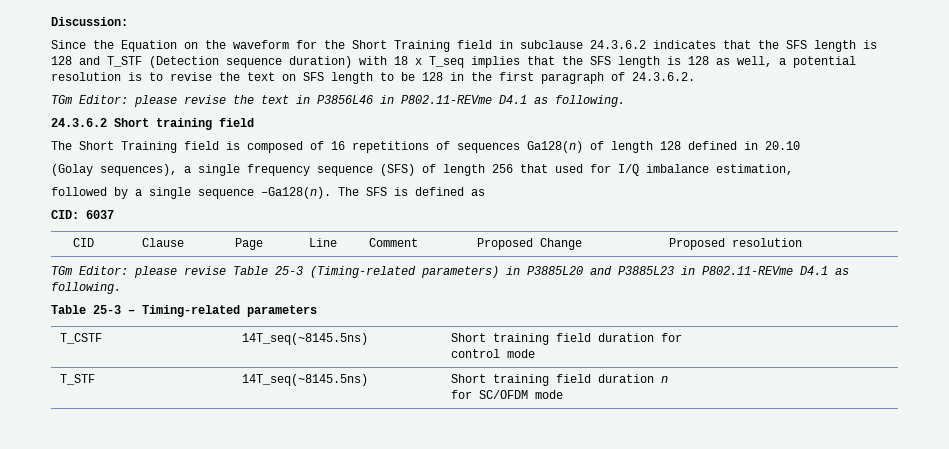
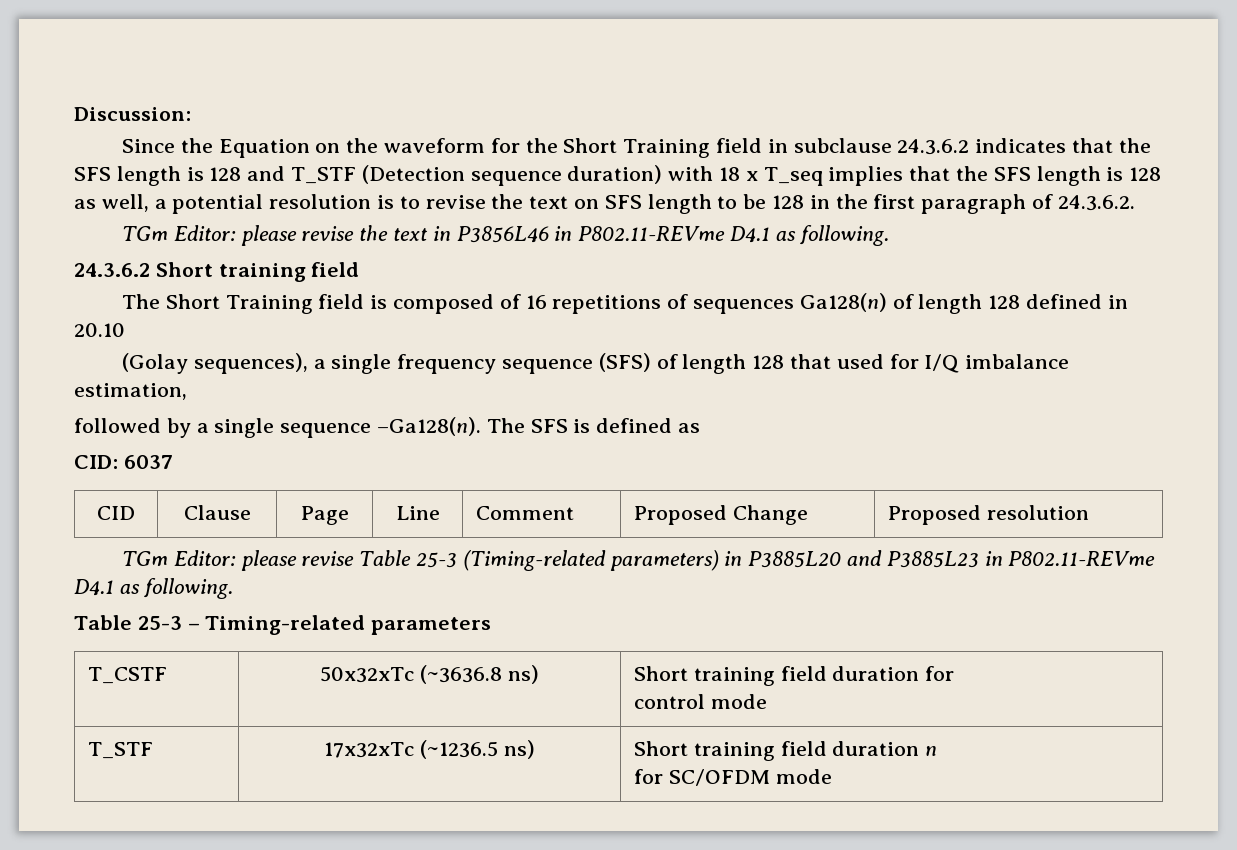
[492,164,513,173] 256 -> [752,355,785,369] 128
[242,333,368,345] 14T_seq(~8145.5ns) -> [320,665,539,684] 50x32xTc (~3636.8 ns)
[242,374,368,386] 14T_seq(~8145.5ns) -> [324,740,535,759] 17x32xTc (~1236.5 ns)

